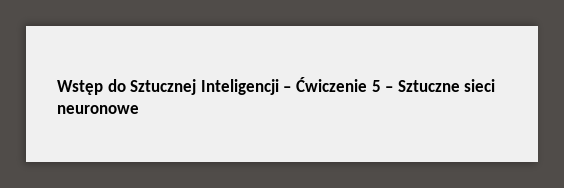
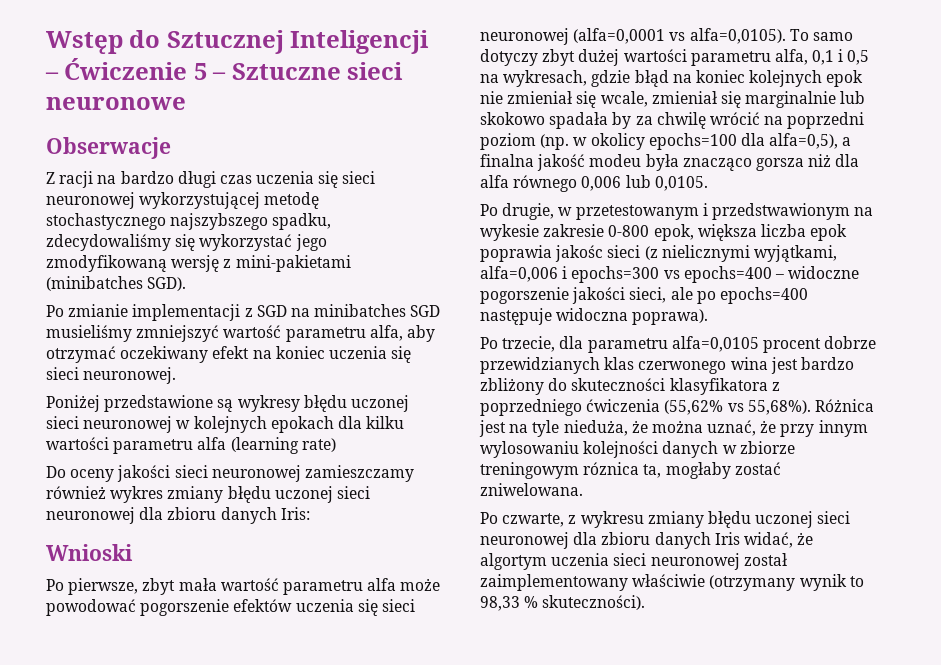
(139, 109) none -> [46,137,171,159] [46,171,376,188] [46,192,320,209] [46,213,332,230] [46,234,327,251] [46,255,351,272] [46,276,187,291] [46,304,441,321] [46,325,435,342] [46,346,412,363] [46,367,177,384] [46,395,409,412] [46,416,405,433] [46,437,336,454] [46,465,414,482] [46,486,370,503] [46,507,310,524] [46,544,133,561] [46,578,441,595] [46,599,415,616] [480,28,853,45] [480,49,870,66] [480,70,864,87] [480,91,866,108] [480,112,865,129] [480,133,852,150] [480,154,860,171] [480,175,708,192] [480,203,874,220] [480,224,848,241] [480,245,837,262] [480,266,860,283] [480,287,808,304] [480,308,709,325] [480,336,877,353] [480,357,854,374] [480,378,780,395] [480,399,874,416] [479,420,868,437] [480,441,795,458] [480,462,781,479] [480,483,583,496] [480,511,851,528] [480,532,814,549] [480,553,787,570] [480,574,864,591] [480,595,646,611] // Obserwacje // Z racji na bardzo długi czas uczenia się sieci neuronowej wykorzystującej metodę stochastycznego najszybszego spadku, zdecydowaliśmy się wykorzystać jego zmodyfikowaną wersję z mini-pakietami (minibatches SGD). // Po zmianie implementacji z SGD na minibatches SGD musieliśmy zmniejszyć wartość parametru alfa, aby otrzymać oczekiwany efekt na koniec uczenia się sieci neuronowej. // Poniżej przedstawione są wykresy błędu uczonej sieci neuronowej w kolejnych epokach dla kilku wartości parametru alfa (learning rate) // Do oceny jakości sieci neuronowej zamieszczamy również wykres zmiany błędu uczonej sieci neuronowej dla zbioru danych Iris: // Wnioski // Po pierwsze, zbyt mała wartość parametru alfa może powodować pogorszenie efektów uczenia się sieci neuronowej (alfa=0,0001 vs alfa=0,0105). To samo dotyczy zbyt dużej wartości parametru alfa, 0,1 i 0,5 na wykresach, gdzie błąd na koniec kolejnych epok nie zmieniał się wcale, zmieniał się marginalnie lub skokowo spadała by za chwilę wrócić na poprzedni poziom (np. w okolicy epochs=100 dla alfa=0,5), a finalna jakość modeu była znacząco gorsza niż dla alfa równego 0,006 lub 0,0105. // Po drugie, w przetestowanym i przedstwawionym na wykesie zakresie 0-800 epok, większa liczba epok poprawia jakośc sieci (z nielicznymi wyjątkami, alfa=0,006 i epochs=300 vs epochs=400 – widoczne pogorszenie jakości sieci, ale po epochs=400 następuje widoczna poprawa). // Po trzecie, dla parametru alfa=0,0105 procent dobrze przewidzianych klas czerwonego wina jest bardzo zbliżony do skuteczności klasyfikatora z poprzedniego ćwiczenia (55,62% vs 55,68%). Różnica jest na tyle nieduża, że można uznać, że przy innym wylosowaniu kolejności danych w zbiorze treningowym róznica ta, mogłaby zostać zniwelowana. // Po czwarte, z wykresu zmiany błędu uczonej sieci neuronowej dla zbioru danych Iris widać, że algortym uczenia sieci neuronowej został zaimplementowany właściwie (otrzymany wynik to 98,33 % skuteczności).

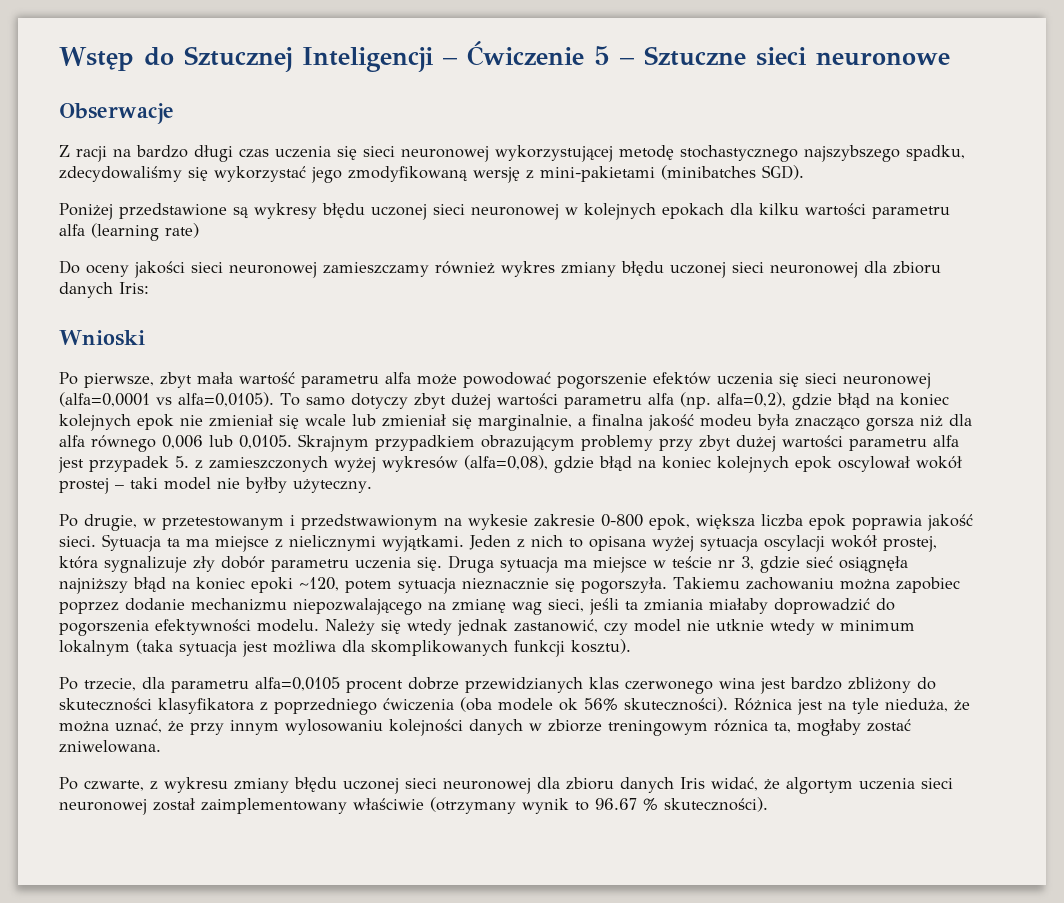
[46,304,441,321] [46,325,435,342] [46,346,412,363] [46,367,177,384] // Po zmianie implementacji z SGD na minibatches SGD musieliśmy zmniejszyć wartość parametru alfa, aby otrzymać oczekiwany efekt na koniec uczenia się sieci neuronowej. -> (804, 172) none
[774,49,870,65] [480,70,588,87] alfa, 0,1 i 0,5 na wykresach, -> [647,392,786,409] alfa (np. alfa=0,2),
[600,91,866,108] [480,112,865,129] [480,133,839,150] wcale, zmieniał się marginalnie lub skokowo spadała by za chwilę wrócić na poprzedni poziom (np. w okolicy epochs=100 dla alfa=0,5), -> [305,414,572,431] wcale lub zmieniał się marginalnie,
(708, 183) none -> [298,434,959,452] [58,455,963,473] [59,477,372,494] Skrajnym przypadkiem obrazującym problemy przy zbyt dużej wartości parametru alfa jest przypadek 5. z zamieszczonych wyżej wykresów (alfa=0,08), gdzie błąd na koniec kolejnych epok oscylował wokół prostej – taki model nie byłby użyteczny.
[555,245,837,262] [480,266,860,283] [480,287,808,304] [480,308,709,325] jakośc sieci (z nielicznymi wyjątkami, alfa=0,006 i epochs=300 vs epochs=400 – widoczne pogorszenie jakości sieci, ale po epochs=400 następuje widoczna poprawa). -> [927,514,973,531] [59,534,937,552] [59,555,908,573] [59,577,960,594] [59,598,895,615] [59,619,915,636] [59,639,631,657] jakość sieci. Sytuacja ta ma miejsce z nielicznymi wyjątkami. Jeden z nich to opisana wyżej sytuacja oscylacji wokół prostej, która sygnalizuje zły dobór parametru uczenia się. Druga sytuacja ma miejsce w teście nr 3, gdzie sieć osiągnęła najniższy błąd na koniec epoki ~120, potem sytuacja nieznacznie się pogorszyła. Takiemu zachowaniu można zapobiec poprzez dodanie mechanizmu niepozwalającego na zmianę wag sieci, jeśli ta zmiania miałaby doprowadzić do pogorszenia efektywności modelu. Należy się wtedy jednak zastanowić, czy model nie utknie wtedy w minimum lokalnym (taka sytuacja jest możliwa dla skomplikowanych funkcji kosztu).
[664,400,811,415] (55,62% vs 55,68%). -> [460,697,728,712] (oba modele ok 56% skuteczności).
[480,596,520,611] 98,33 -> [595,798,637,810] 96.67

